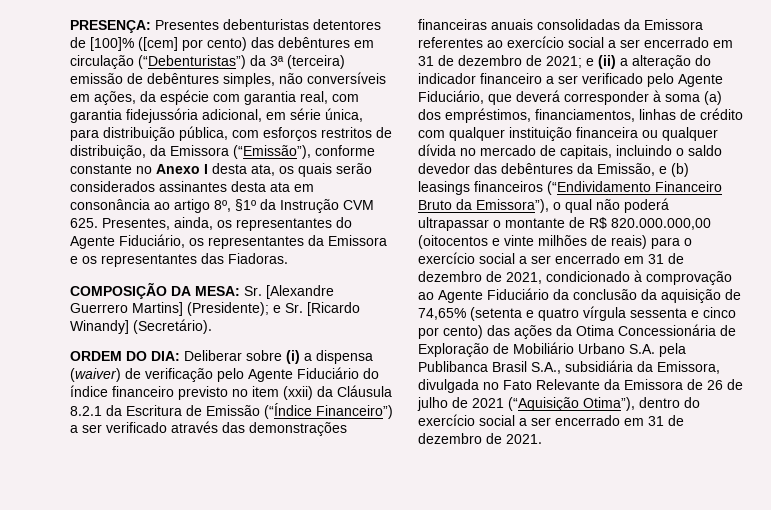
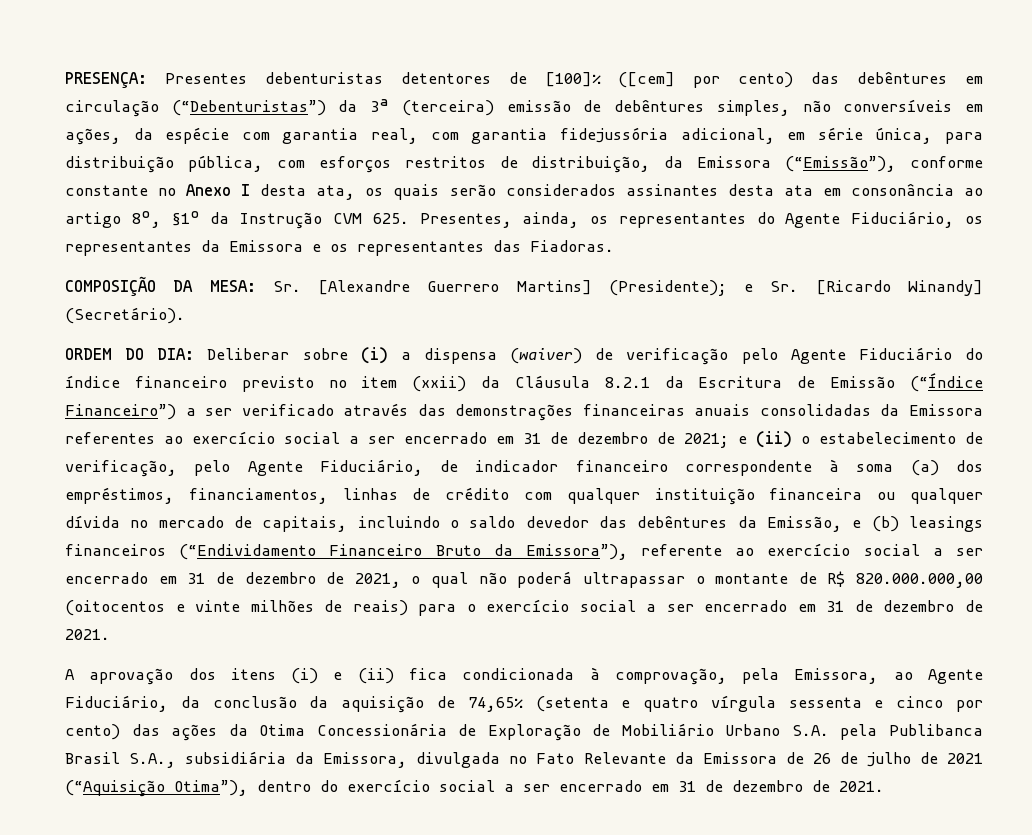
[620,55,711,69] [418,73,723,87] [418,90,649,105] a alteração do indicador financeiro a ser verificado pelo Agente Fiduciário, que deverá corresponder -> [801,432,983,444] [65,459,812,477] o estabelecimento de verificação, pelo Agente Fiduciário, de indicador financeiro correspondente
(549, 206) none -> [641,543,983,556] [65,572,401,588] referente ao exercício social a ser encerrado em 31 de dezembro de 2021,
[506,270,732,285] 2021, condicionado à comprovação -> [65,629,110,640] [65,667,879,685] 2021. // A aprovação dos itens (i) e (ii) fica condicionada à comprovação, pela Emissora,
[487,288,549,300] Fiduciário -> [65,695,168,712] Fiduciário,

